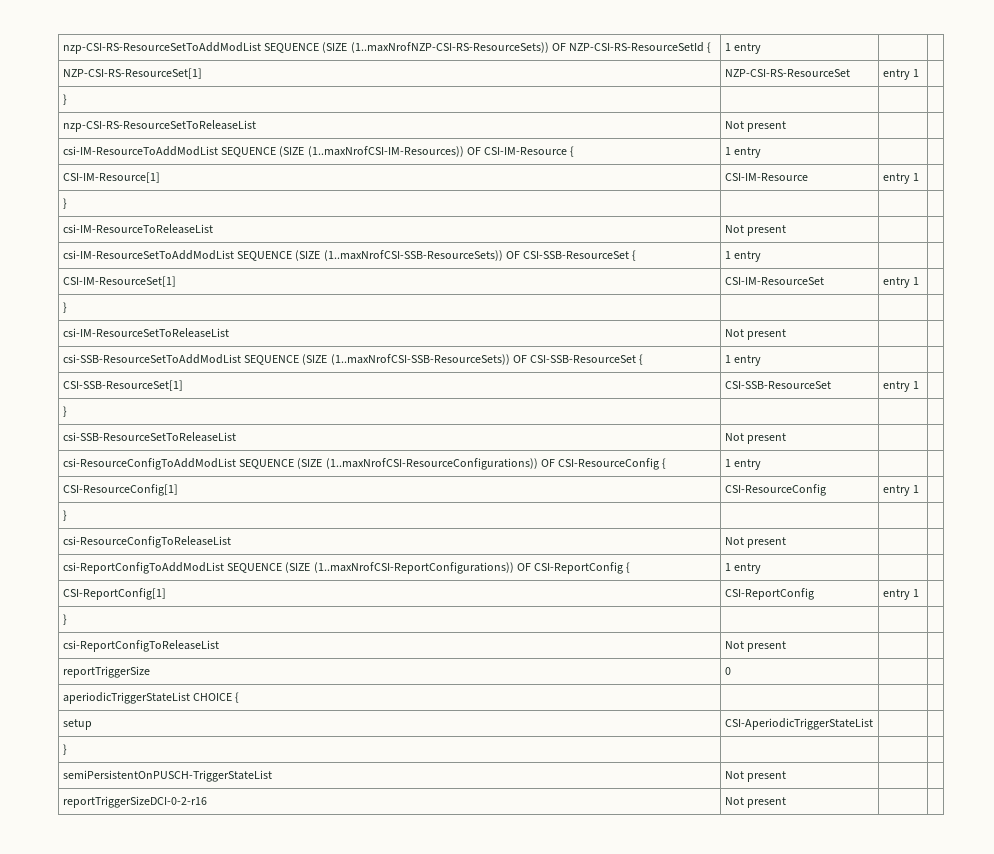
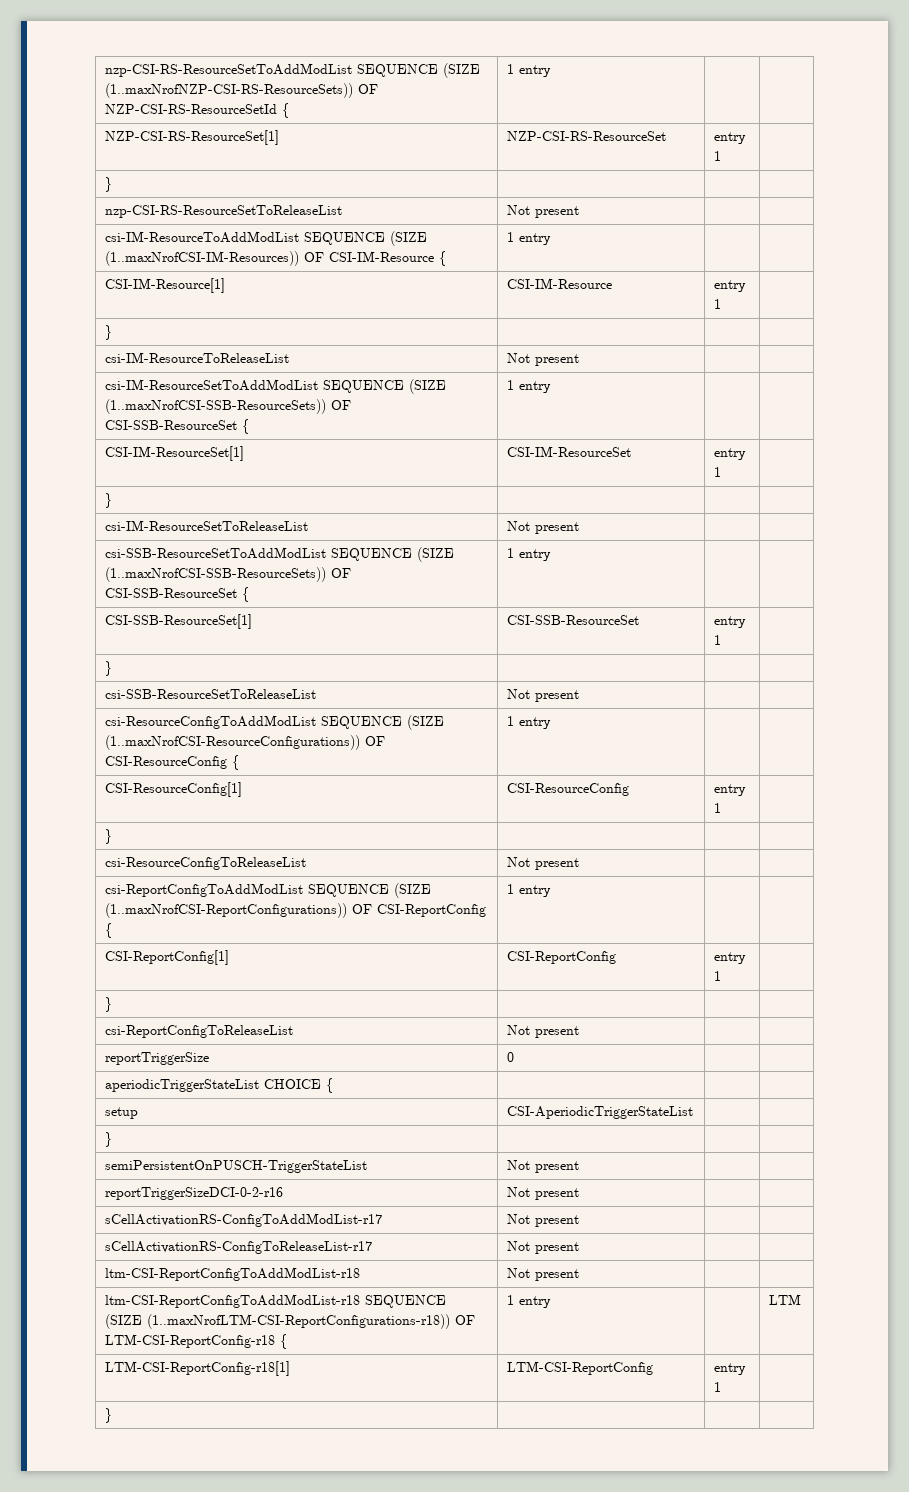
(787, 802) none -> [105,1213,383,1227] [507,1214,580,1227] [105,1241,373,1254] [507,1241,580,1254] [105,1267,361,1281] [507,1268,580,1281] [105,1294,447,1308] [105,1314,476,1329] [105,1334,288,1349] [507,1295,552,1308] [769,1294,802,1305] [105,1361,291,1376] [507,1361,654,1375] [714,1363,747,1375] [714,1382,722,1392] [105,1408,113,1423] // sCellActivationRS-ConfigToAddModList-r17 | Not present | | // sCellActivationRS-ConfigToReleaseList-r17 | Not present | | // ltm-CSI-ReportConfigToAddModList-r18 | Not present | | // ltm-CSI-ReportConfigToAddModList-r18 SEQUENCE (SIZE (1..maxNrofLTM-CSI-ReportConfigurations-r18)) OF LTM-CSI-ReportConfig-r18 { | 1 entry | | LTM // LTM-CSI-ReportConfig-r18[1] | LTM-CSI-ReportConfig | entry 1 | // } | | |

